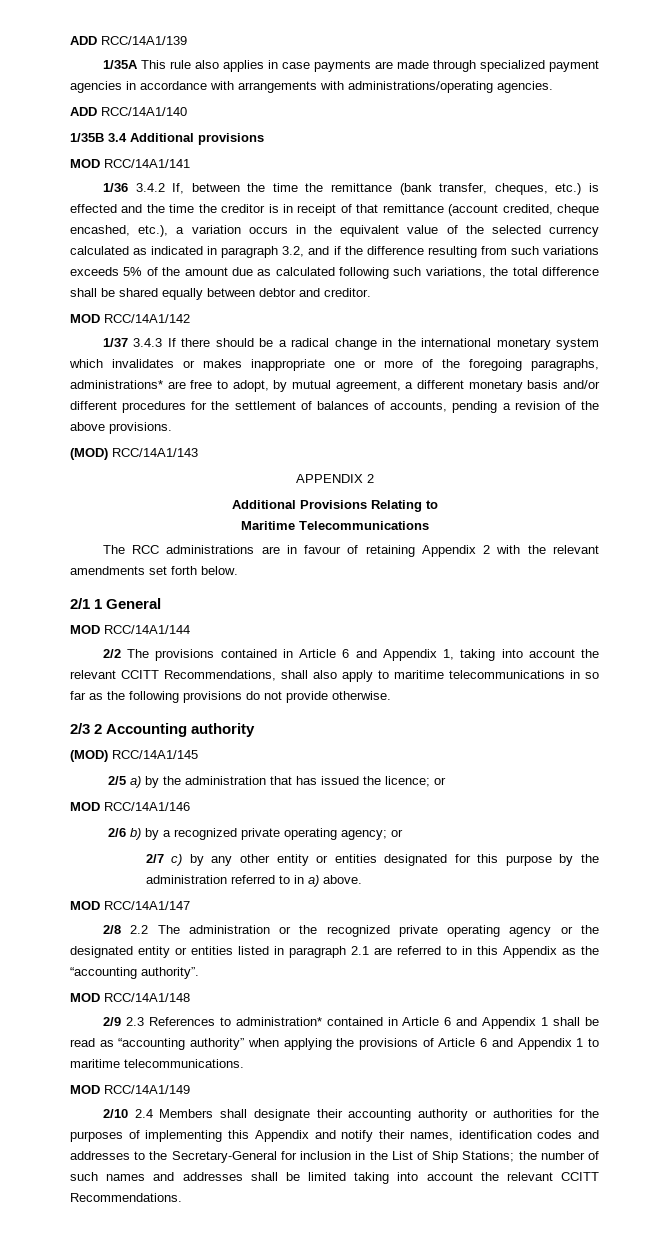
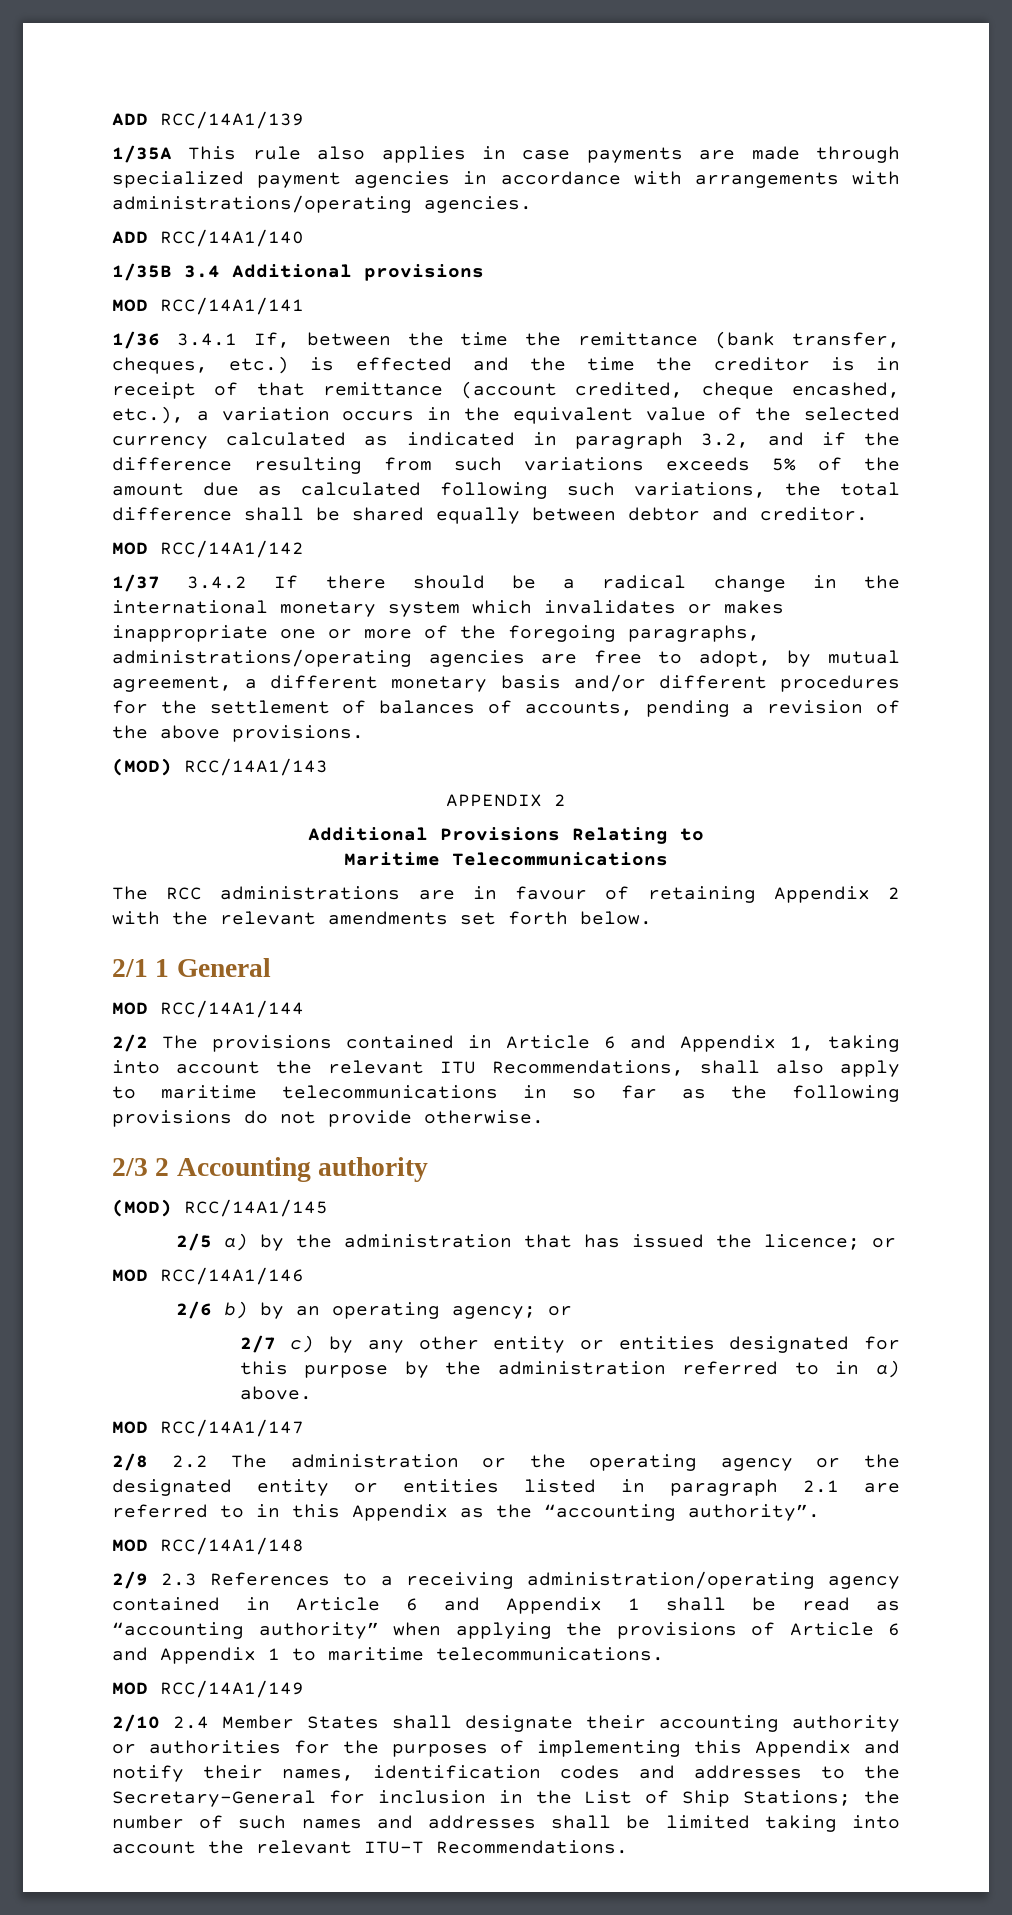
[135,183,165,192] 3.4.2 -> [176,333,237,346] 3.4.1
[133,338,163,347] 3.4.3 -> [187,576,248,589] 3.4.2
[70,380,163,389] administrations* -> [112,649,525,667] administrations/operating agencies
[121,670,159,679] CCITT -> [440,1061,476,1074] ITU
[162,828,280,840] a recognized private -> [295,1306,320,1316] an
[326,925,438,937] recognized private -> (566, 1461) none
[235,1017,322,1026] administration* -> [380,1571,900,1589] a receiving administration/operating agency
[159,1109,214,1118] Members -> [222,1715,379,1729] Member States
[561,1172,600,1181] CCITT -> [364,1841,424,1854] ITU-T

